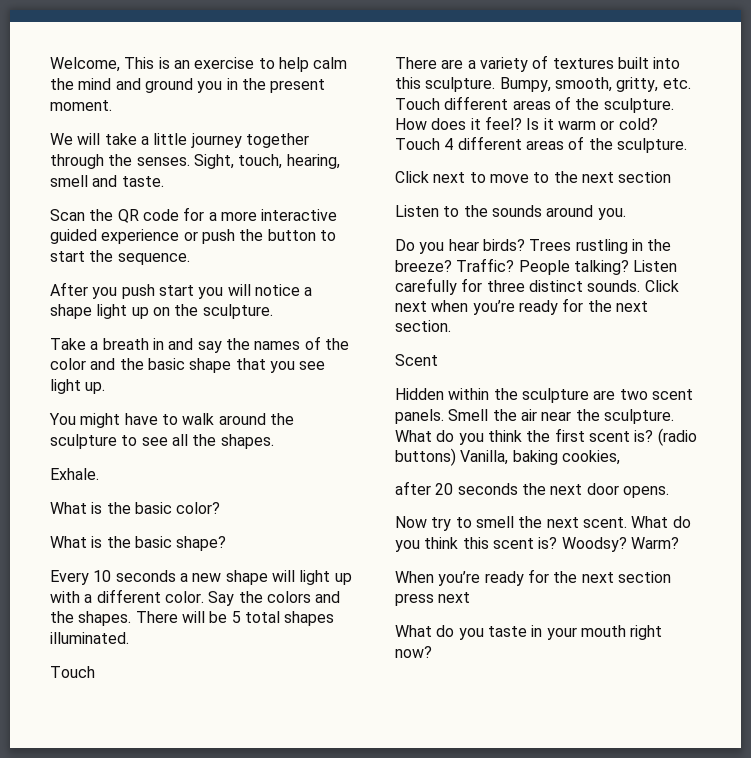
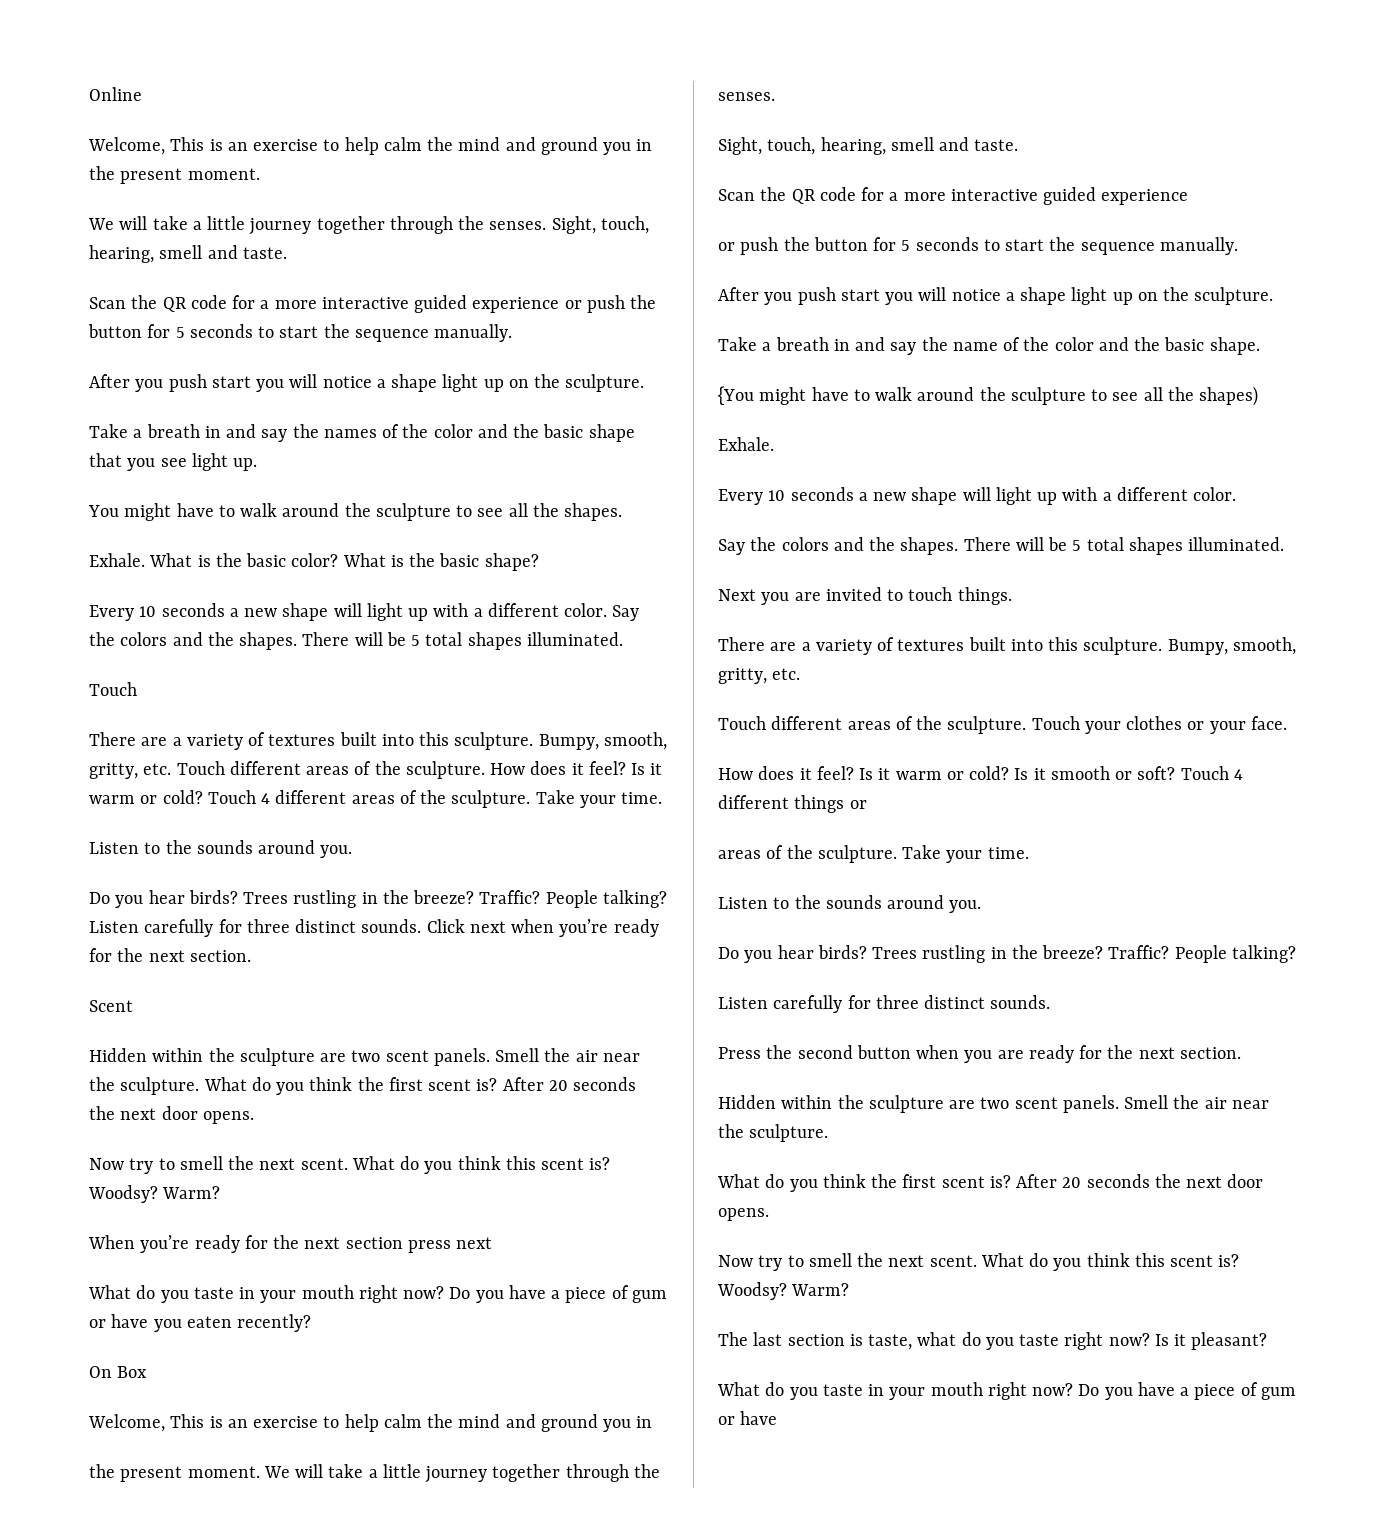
(50, 64) none -> [89,87,142,101] Online //
[319,230,336,241] [50,250,190,265] to start the sequence. -> [147,324,513,342] for 5 seconds to start the sequence manually.
(99, 474) // -> (145, 560) none
(221, 508) // -> (339, 560) none
[395,171,672,183] // Click next to move to the next section -> [535,790,663,808] Take your time.
[657,428,697,446] [395,448,620,466] [395,481,431,495] (radio buttons) Vanilla, baking cookies, // after -> [502,1077,544,1091] After
(432, 652) none -> [449,1285,667,1303] [89,1314,312,1332] [89,1366,148,1378] [88,1414,653,1432] [89,1464,660,1483] [718,92,775,101] [718,137,1019,155] [718,187,1189,205] [718,237,1238,255] [718,287,1274,305] [718,337,1260,355] [718,386,1259,406] [718,437,774,451] [718,487,1237,505] [718,537,1285,555] [718,587,1012,605] [718,637,1296,655] [718,668,801,684] [718,716,1287,734] [718,766,1243,780] [718,795,867,813] [718,845,1029,863] [718,895,982,913] [718,945,1296,963] [718,995,1051,1013] [718,1045,1241,1063] [718,1095,1269,1113] [718,1124,829,1142] [717,1174,1264,1192] [718,1208,769,1221] [718,1253,1240,1271] [717,1282,850,1300] [718,1332,1268,1350] [717,1382,1296,1400] [718,1411,778,1425] Do you have a piece of gum or have you eaten recently? // On Box // Welcome, This is an exercise to help calm the mind and ground you in // the present moment. We will take a little journey together through the senses. // Sight, touch, hearing, smell and taste. // Scan the QR code for a more interactive guided experience // or push the button for 5 seconds to start the sequence manually. // After you push start you will notice a shape light up on the sculpture. // Take a breath in and say the name of the color and the basic shape. // {You might have to walk around the sculpture to see all the shapes) // Exhale. // Every 10 seconds a new shape will light up with a different color. // Say the colors and the shapes. There will be 5 total shapes illuminated. // Next you are invited to touch things. // There are a variety of textures built into this sculpture. Bumpy, smooth, gritty, etc. // Touch different areas of the sculpture. Touch your clothes or your face. // How does it feel? Is it warm or cold? Is it smooth or soft? Touch 4 different things or // areas of the sculpture. Take your time. // Listen to the sounds around you. // Do you hear birds? Trees rustling in the breeze? Traffic? People talking? // Listen carefully for three distinct sounds. // Press the second button when you are ready for the next section. // Hidden within the sculpture are two scent panels. Smell the air near the sculpture. // What do you think the first scent is? After 20 seconds the next door opens. // Now try to smell the next scent. What do you think this scent is? Woodsy? Warm? // The last section is taste, what do you taste right now? Is it pleasant? // What do you taste in your mouth right now? Do you have a piece of gum or have

